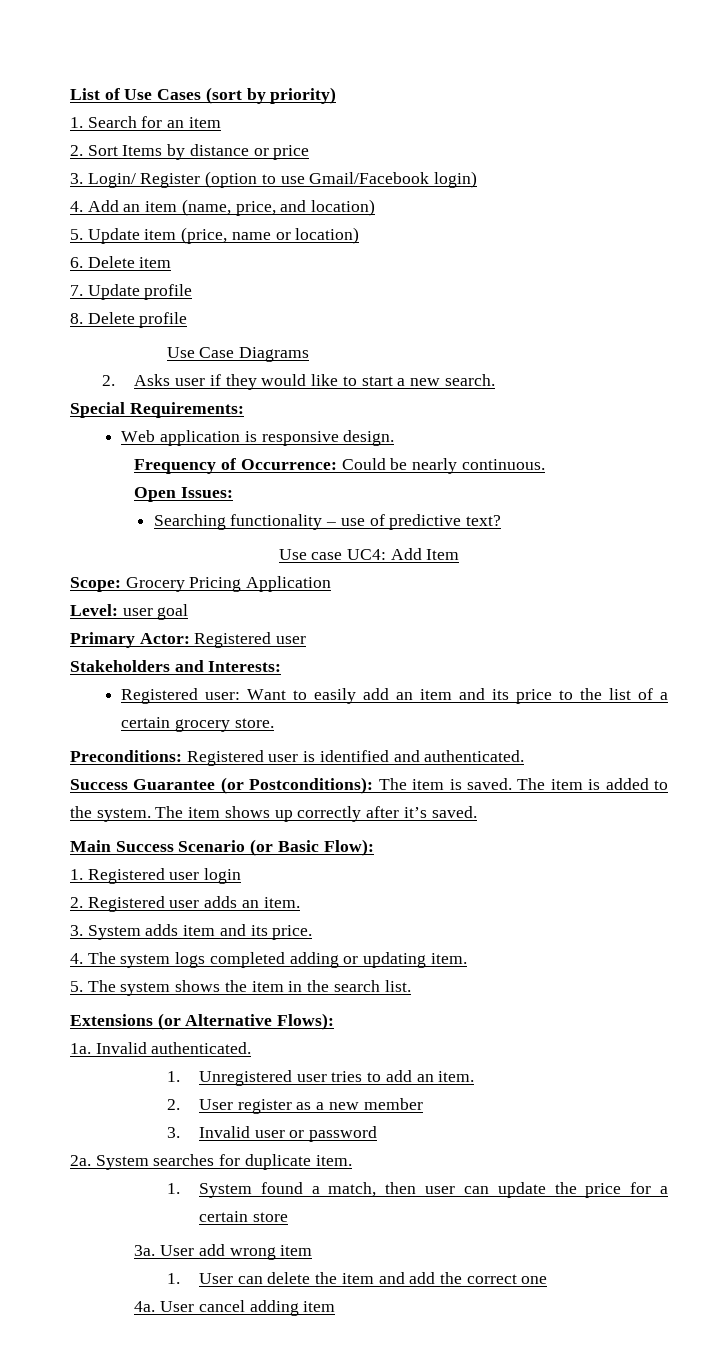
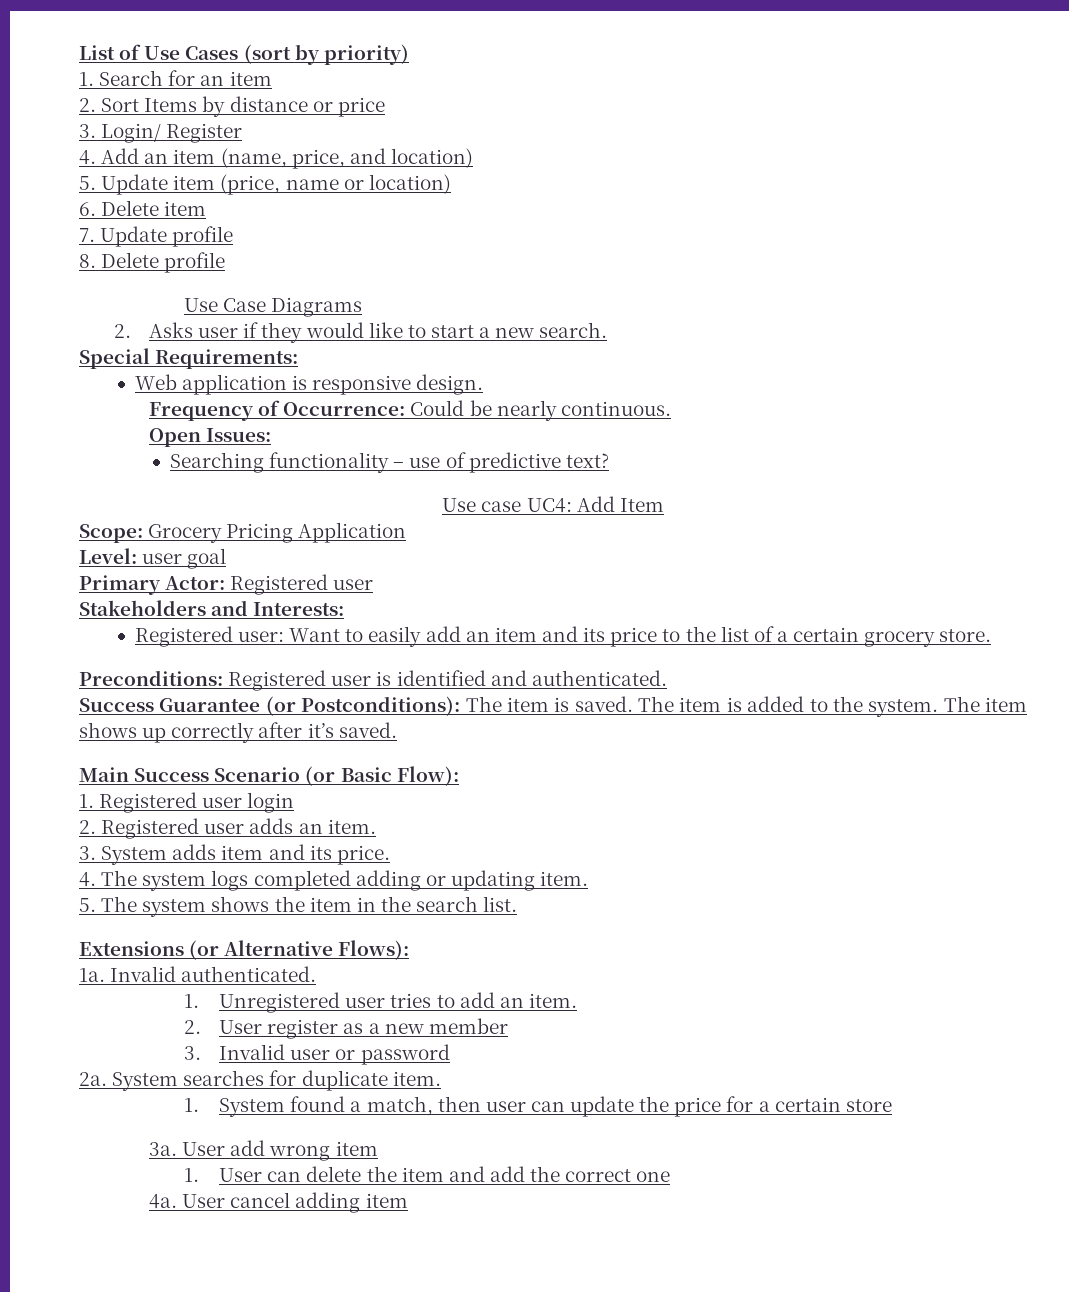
[205,171,478,188] (option to use Gmail/Facebook login) -> (243, 133) none

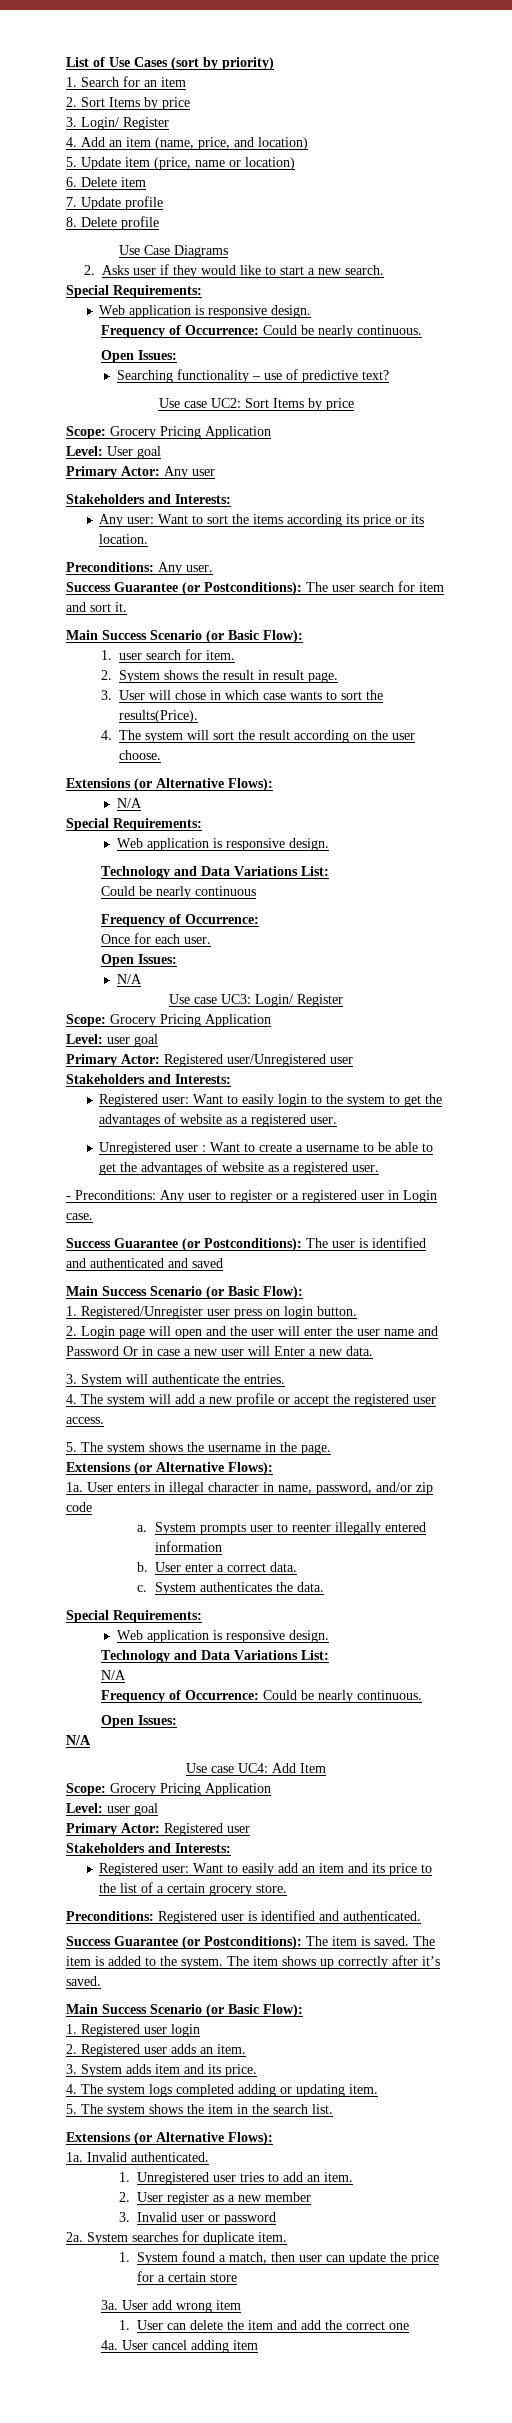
[229,96,333,112] distance or -> (158, 103) none
(609, 460) none -> [158,398,354,411] [66,426,271,439] [66,446,161,459] [66,466,215,479] [66,494,231,504] [99,514,425,527] [99,534,149,544] [66,562,213,575] [66,581,444,595] [66,602,127,612] [66,630,303,643] [101,649,236,660] [101,670,339,683] [101,690,384,700] [119,710,199,723] [101,730,416,743] [119,750,162,760] [66,778,273,791] [116,798,142,808] [66,818,202,831] [116,838,329,851] [101,866,330,879] [101,886,257,899] [101,914,260,927] [101,933,212,944] [101,954,178,967] [116,974,142,984] [169,994,343,1007] [66,1014,271,1027] [66,1034,158,1047] [66,1054,353,1067] [66,1074,231,1084] [99,1094,443,1107] [99,1113,338,1127] [99,1142,434,1155] [99,1161,380,1175] [66,1190,437,1203] [66,1213,93,1220] [66,1237,426,1251] [66,1258,223,1268] [66,1286,303,1299] [66,1306,357,1319] [66,1326,438,1339] [66,1346,373,1356] [66,1374,285,1387] [66,1393,436,1407] [66,1417,104,1424] [66,1442,331,1455] [66,1462,273,1475] [66,1482,433,1495] [66,1502,92,1512] [136,1522,426,1535] [154,1541,222,1552] [136,1562,297,1572] [136,1582,324,1595] [66,1610,202,1623] [116,1630,329,1643] [101,1650,330,1663] [101,1670,127,1680] [101,1690,423,1703] [101,1715,178,1728] [66,1735,91,1745] // Use case UC2: Sort Items by price // Scope: Grocery Pricing Application // Level: User goal // Primary Actor: Any user // Stakeholders and Interests: // Any user: Want to sort the items according its price or its location. // Preconditions: Any user. // Success Guarantee (or Postconditions): The user search for item and sort it. // Main Success Scenario (or Basic Flow): // 1. user search for item. // 2. System shows the result in result page. // 3. User will chose in which case wants to sort the results(Price). // 4. The system will sort the result according on the user choose. // Extensions (or Alternative Flows): // N/A // Special Requirements: // Web application is responsive design. // Technology and Data Variations List: // Could be nearly continuous // Frequency of Occurrence: // Once for each user. // Open Issues: // N/A // Use case UC3: Login/ Register // Scope: Grocery Pricing Application // Level: user goal // Primary Actor: Registered user/Unregistered user // Stakeholders and Interests: // Registered user: Want to easily login to the system to get the advantages of website as a registered user. // Unregistered user : Want to create a username to be able to get the advantages of website as a registered user. // - Preconditions: Any user to register or a registered user in Login case. // Success Guarantee (or Postconditions): The user is identified and authenticated and saved // Main Success Scenario (or Basic Flow): // 1. Registered/Unregister user press on login button. // 2. Login page will open and the user will enter the user name and Password Or in case a new user will Enter a new data. // 3. System will authenticate the entries. // 4. The system will add a new profile or accept the registered user access. // 5. The system shows the username in the page. // Extensions (or Alternative Flows): // 1a. User enters in illegal character in name, password, and/or zip code // a. System prompts user to reenter illegally entered information // b. User enter a correct data. // c. System authenticates the data. // Special Requirements: // Web application is responsive design. // Technology and Data Variations List: // N/A // Frequency of Occurrence: Could be nearly continuous. // Open Issues: // N/A

